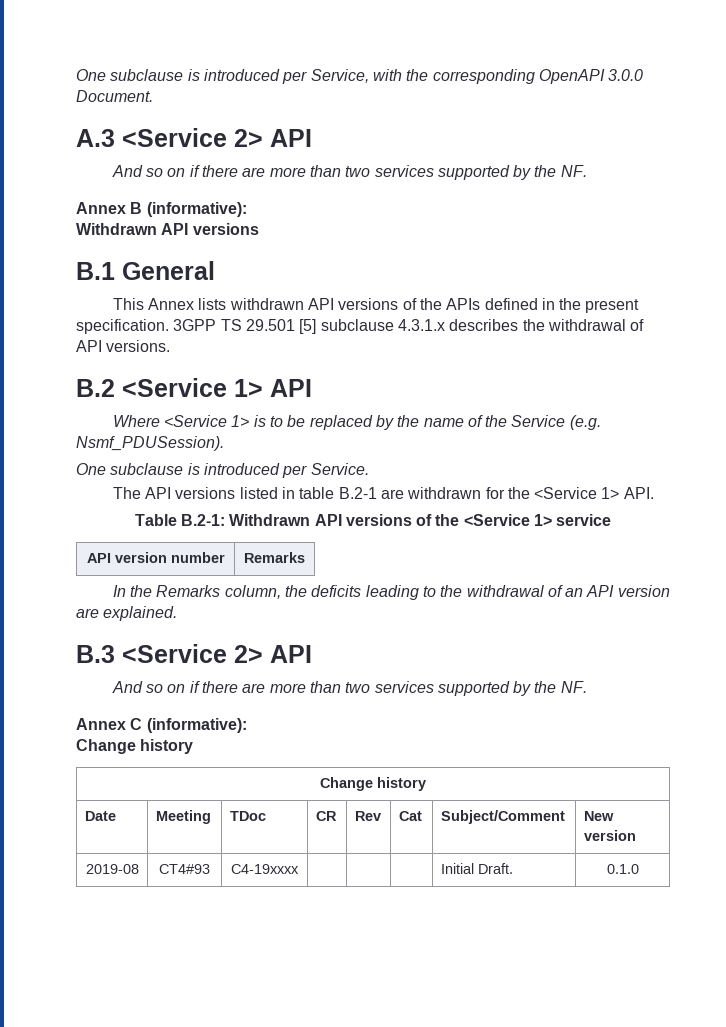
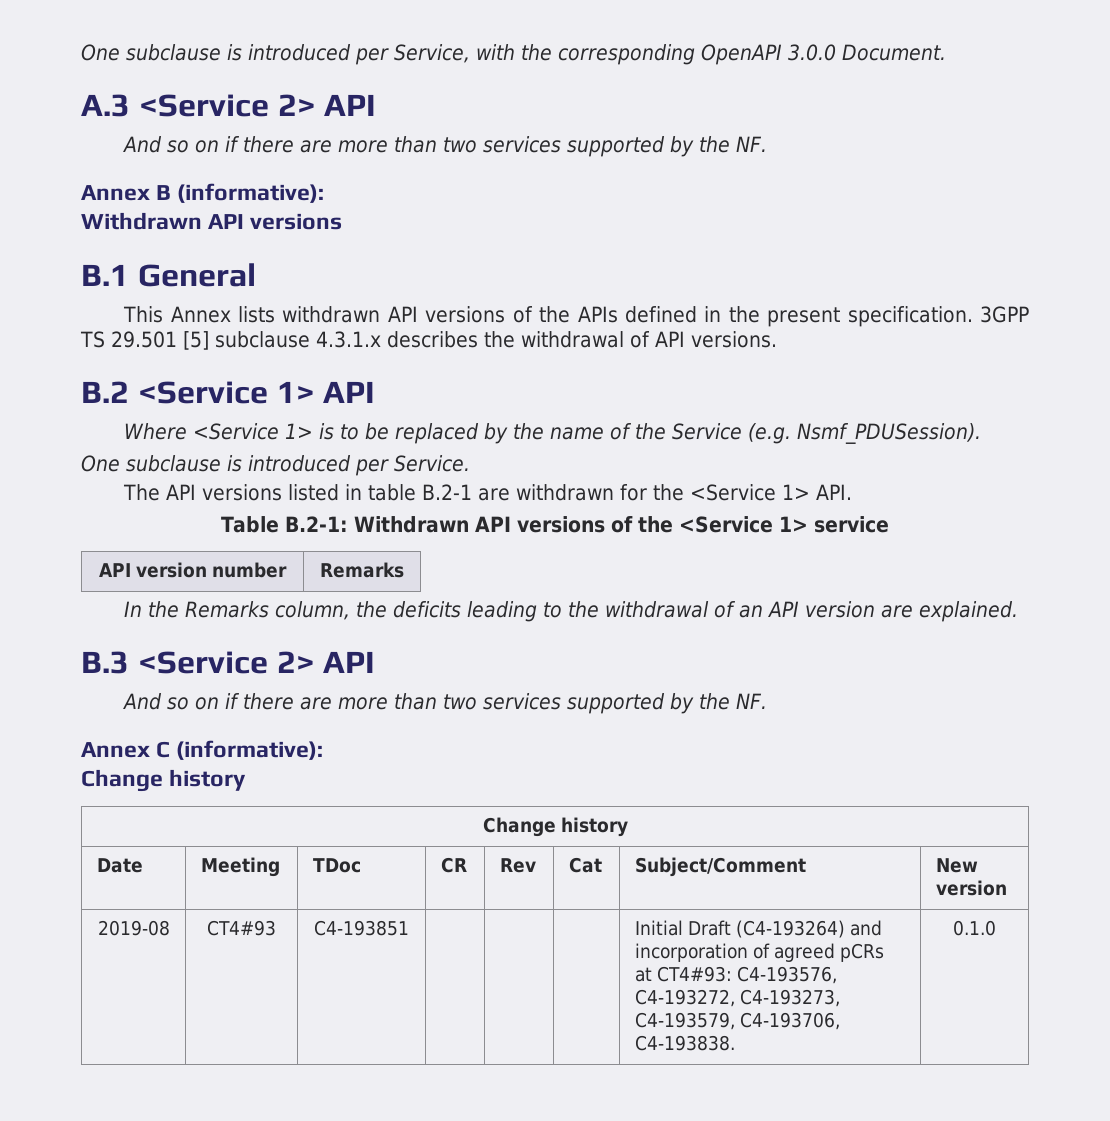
[231,864,299,874] C4-19xxxx -> [314,920,409,936] C4-193851
[477,863,513,874] Draft. -> [687,920,882,938] [634,943,884,962] [634,966,837,984] [634,989,840,1007] [634,1012,840,1030] [634,1035,735,1051] Draft (C4-193264) and incorporation of agreed pCRs at CT4#93: C4-193576, C4-193272, C4-193273, C4-193579, C4-193706, C4-193838.

